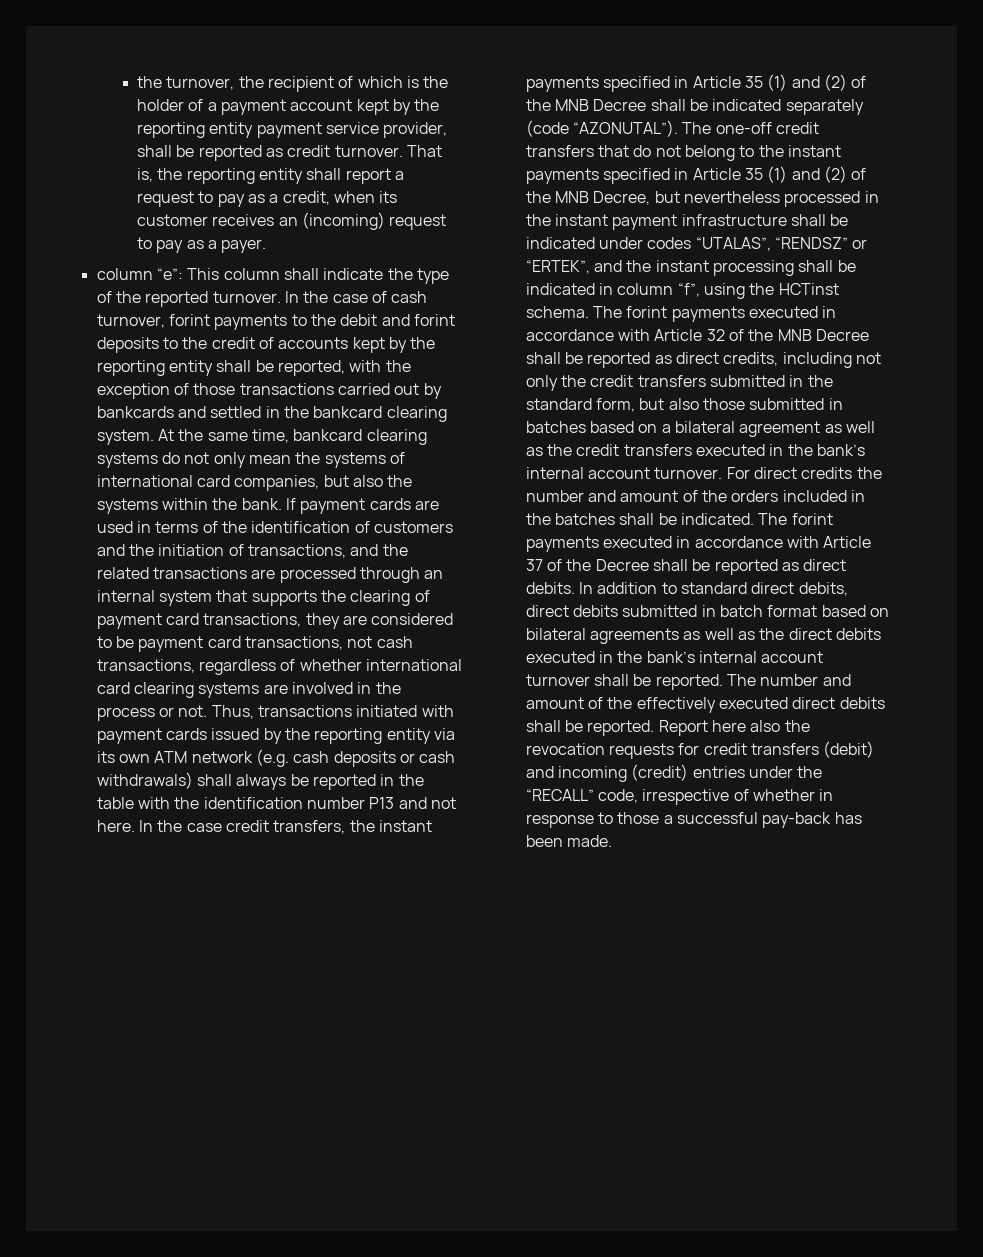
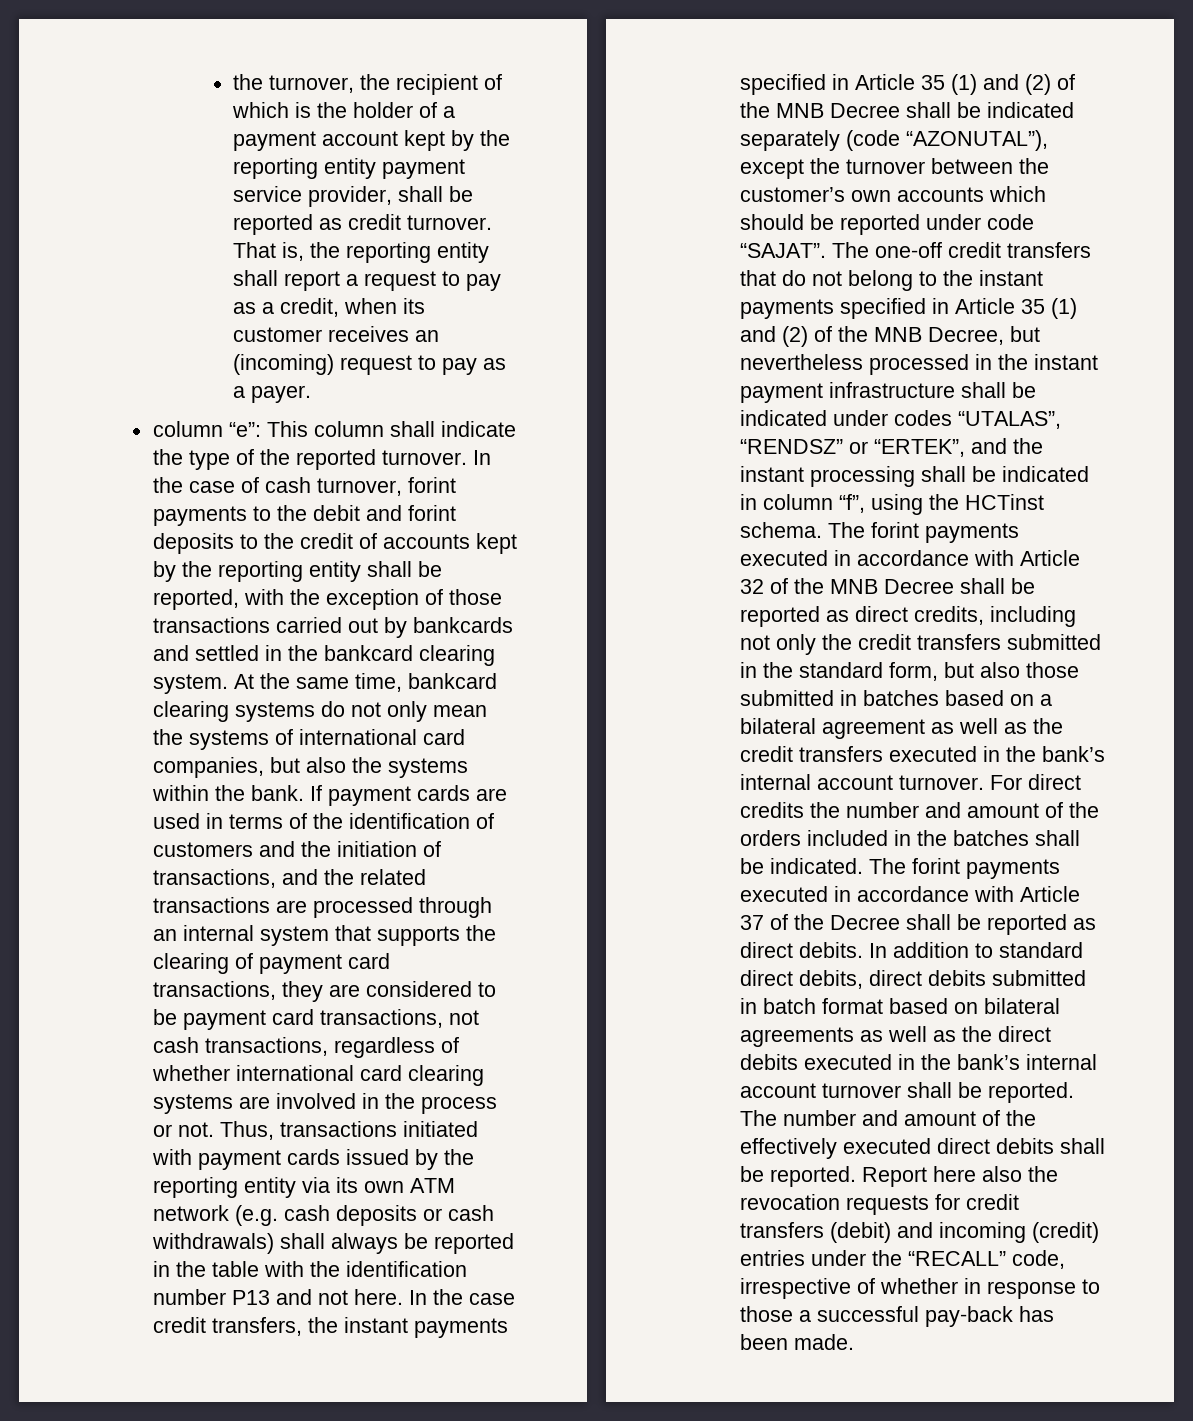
[573,120,679,137] “AZONUTAL”). -> [905,130,1048,151] [739,158,1049,179] [739,186,1046,202] [739,214,1034,235] [739,243,826,258] “AZONUTAL”), except the turnover between the customer’s own accounts which should be reported under code “SAJAT”.

